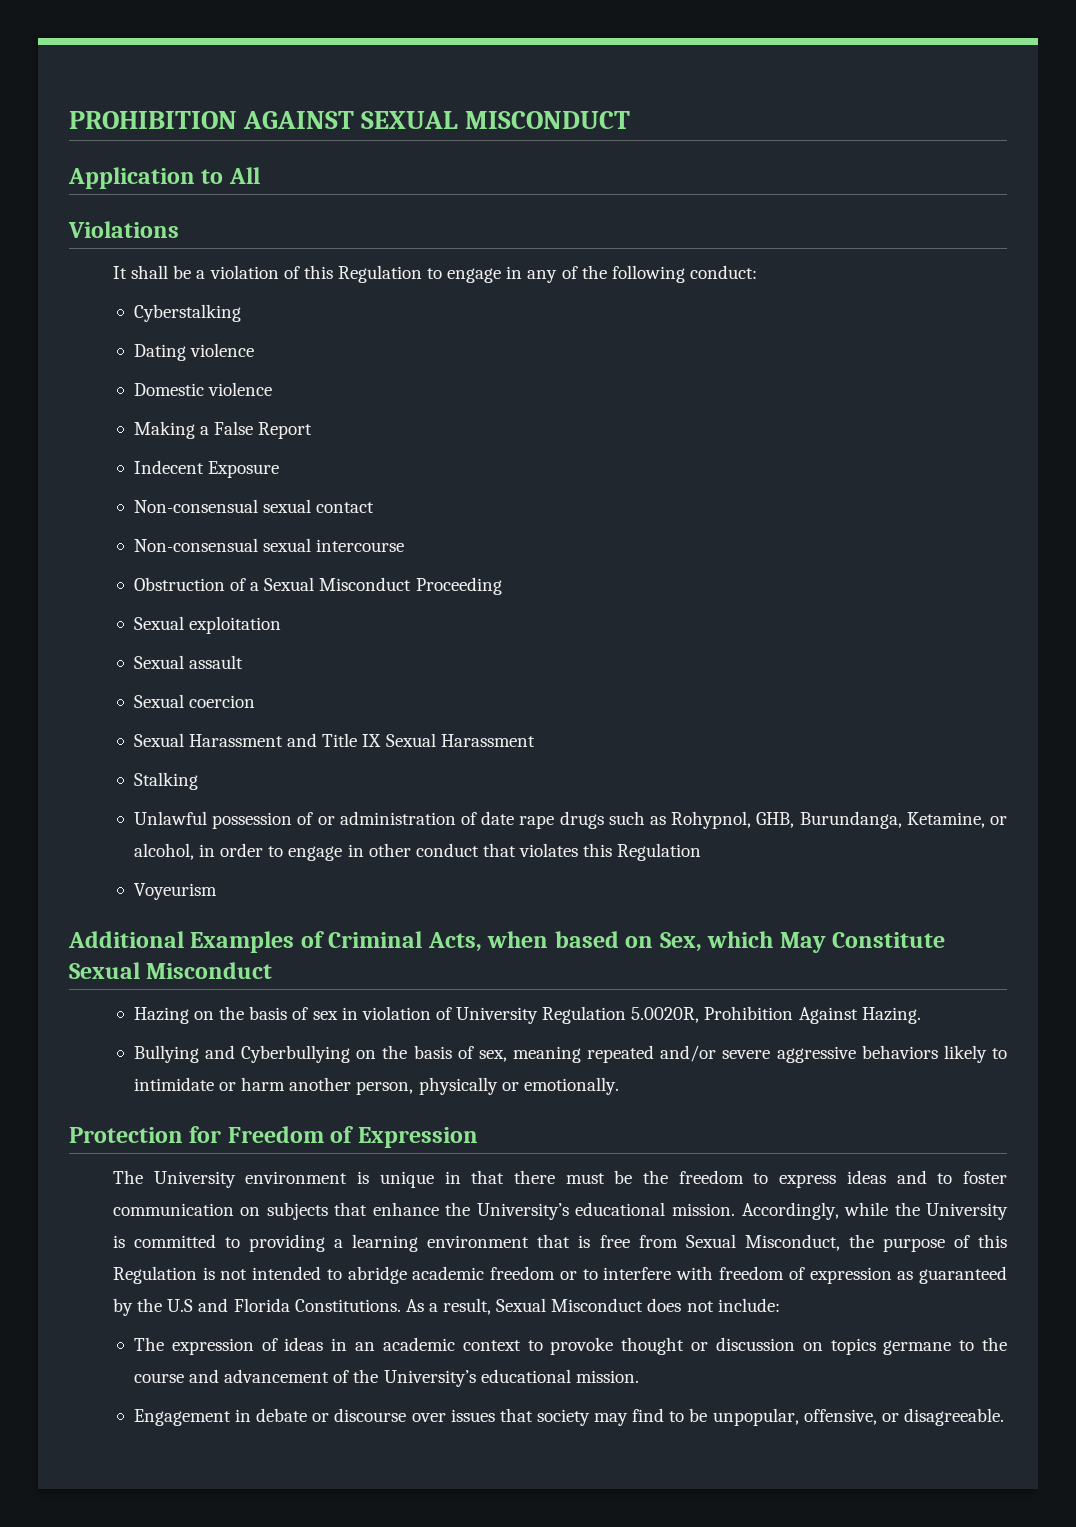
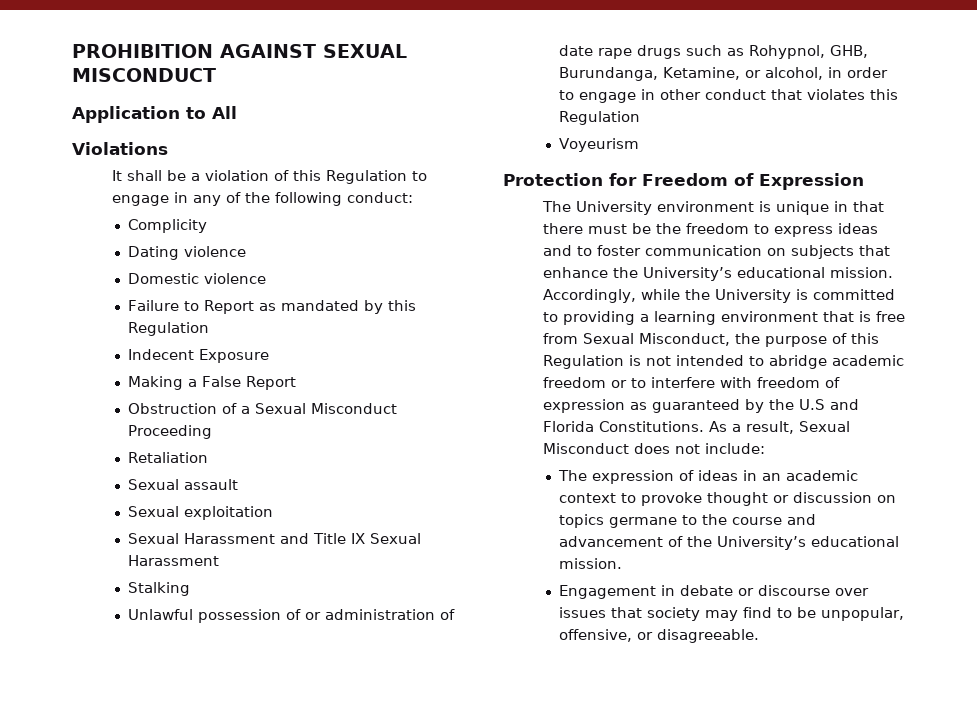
[133,304,241,322] Cyberstalking -> [127,219,207,233] Complicity
[133,421,313,439] [133,460,280,478] [133,499,375,513] [133,538,405,552] Making a False Report // Indecent Exposure // Non-consensual sexual contact // Non-consensual sexual intercourse -> [127,300,416,314] [127,322,209,336] [127,349,269,363] [127,376,296,390] Failure to Report as mandated by this Regulation // Indecent Exposure // Making a False Report
[133,616,282,634] Sexual exploitation -> [127,452,208,463] Retaliation
[189,695,256,708] coercion -> [183,506,273,520] exploitation
[68,931,946,953] [69,962,273,979] [133,1006,921,1024] [133,1045,1008,1063] [133,1077,619,1095] // Additional Examples of Criminal Acts, when based on Sex, which May Constitute Sexual Misconduct // Hazing on the basis of sex in violation of University Regulation 5.0020R, Prohibition Against Hazing. // Bullying and Cyberbullying on the basis of sex, meaning repeated and/or severe aggressive behaviors likely to intimidate or harm another person, physically or emotionally. -> (639, 145) none

